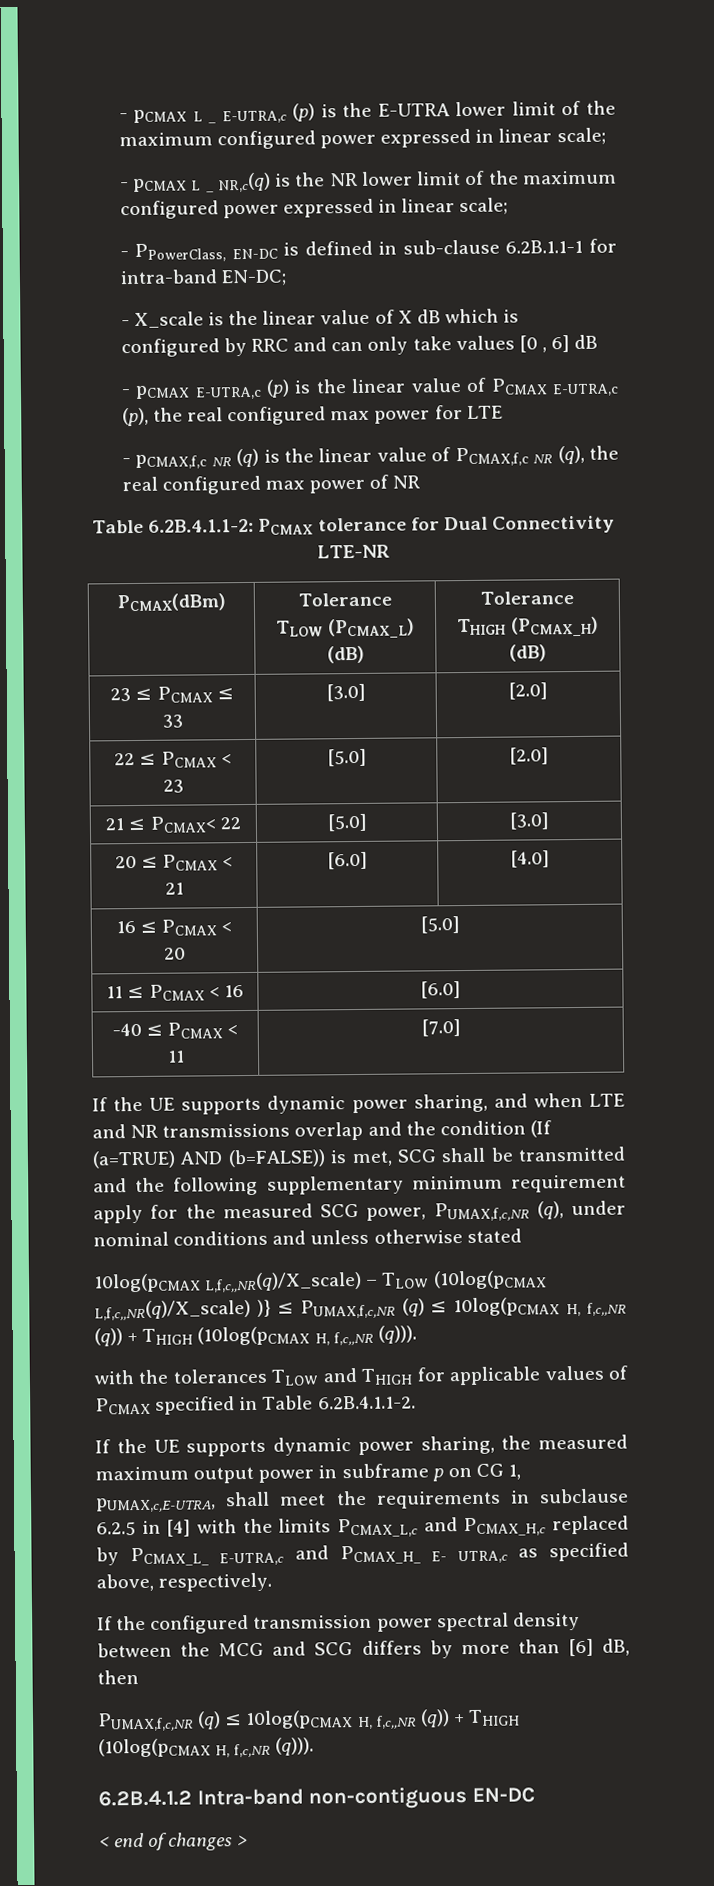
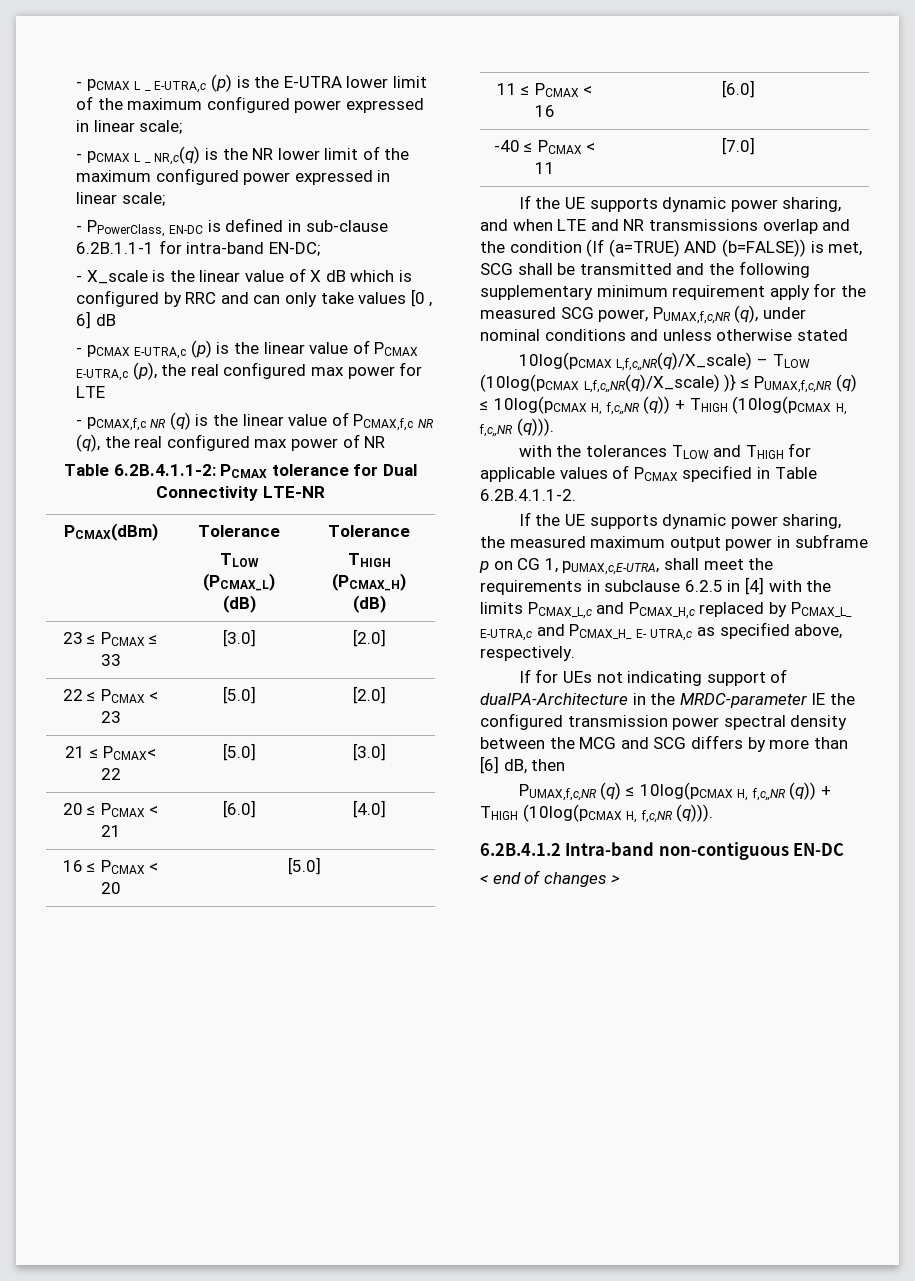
(113, 1623) none -> [535,669,788,686] [480,693,826,708] for UEs not indicating support of dualPA-Architecture in the MRDC-parameter IE

